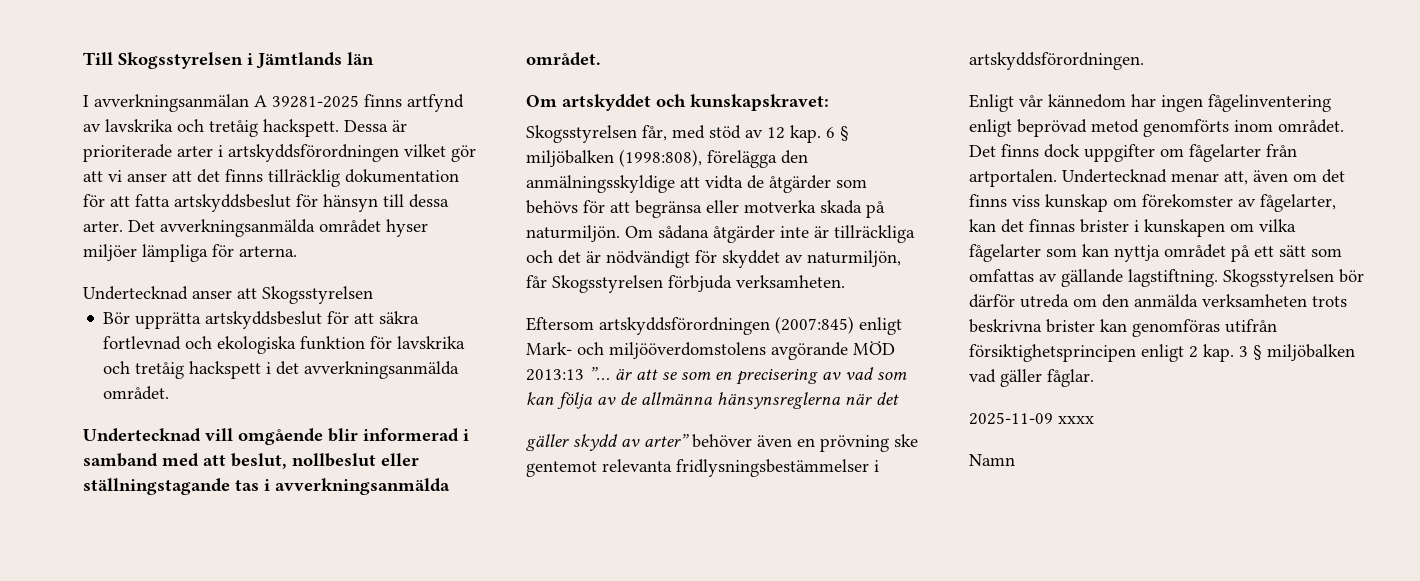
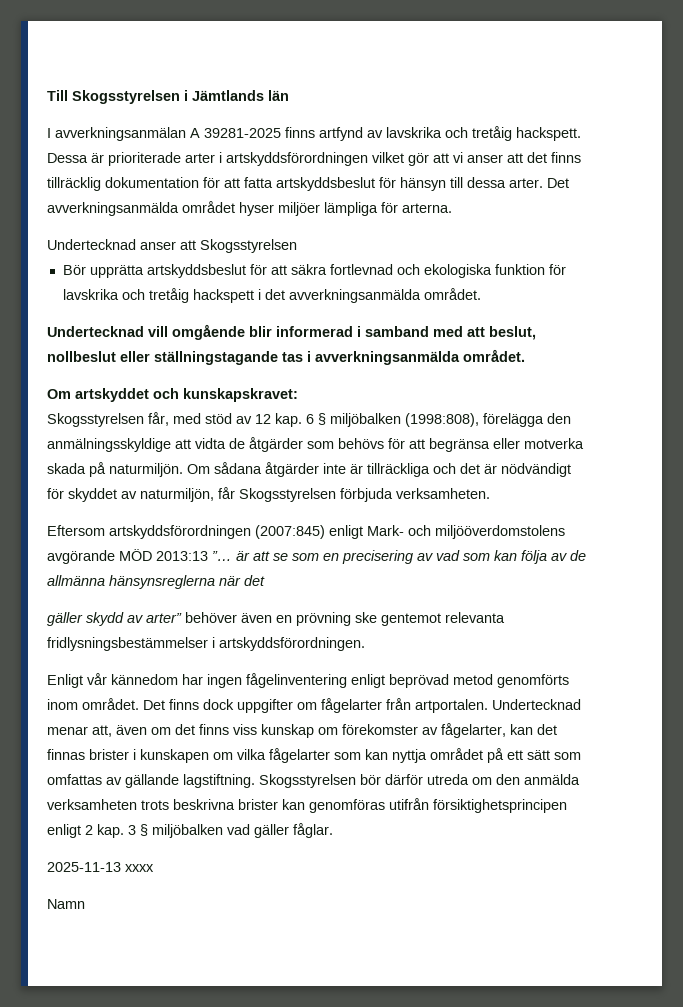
[969,412,1053,425] 2025-11-09 -> [47,862,121,872] 2025-11-13

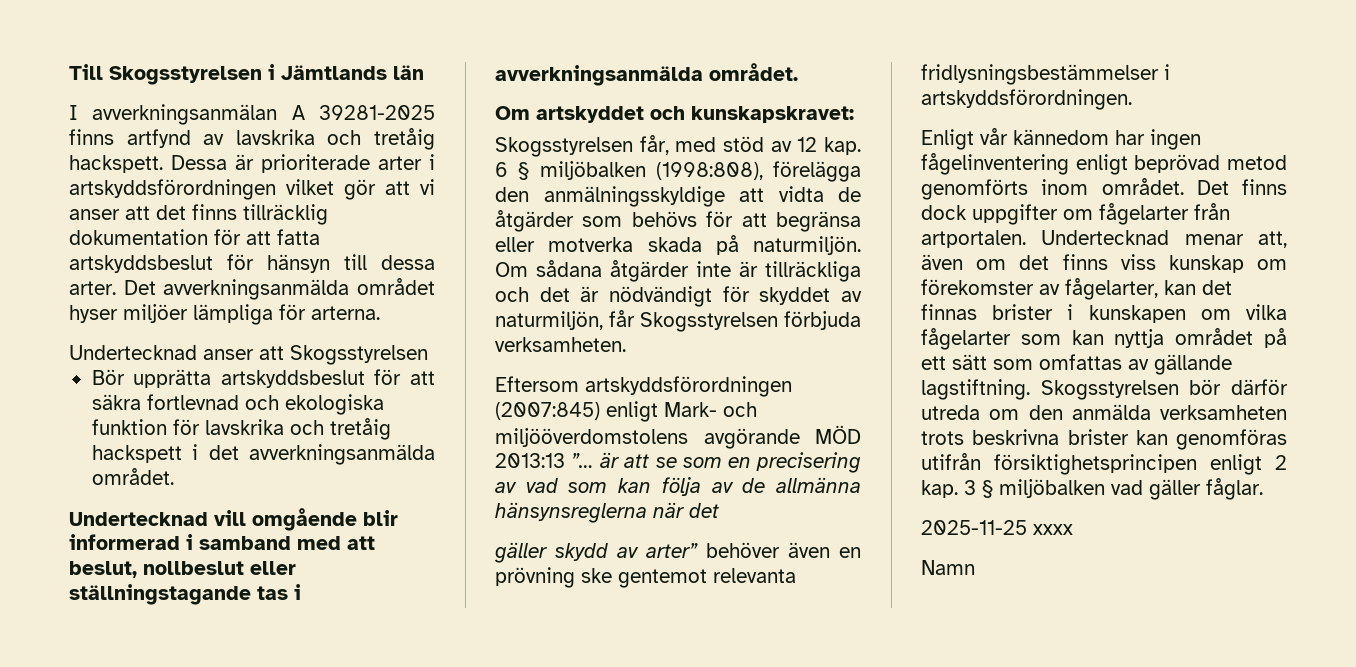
[47,862,121,872] 2025-11-13 -> [921,520,1027,535] 2025-11-25

